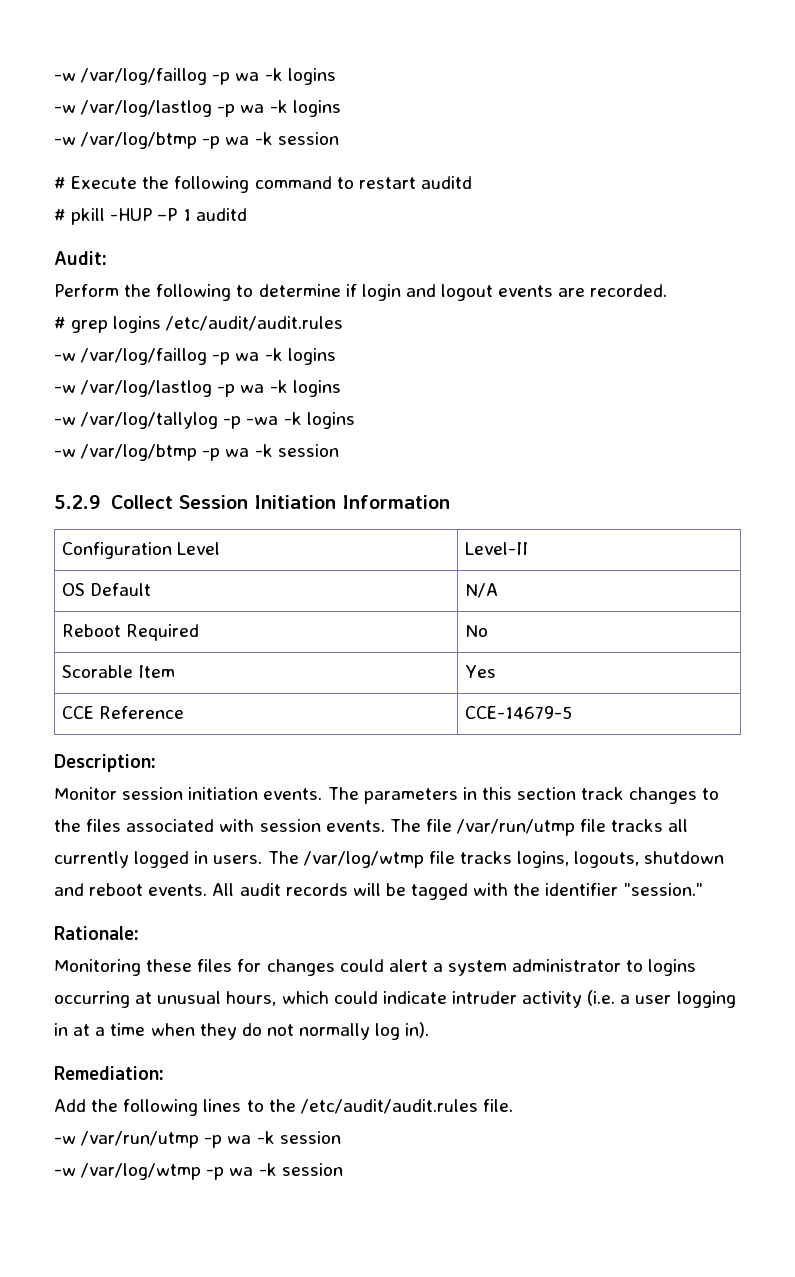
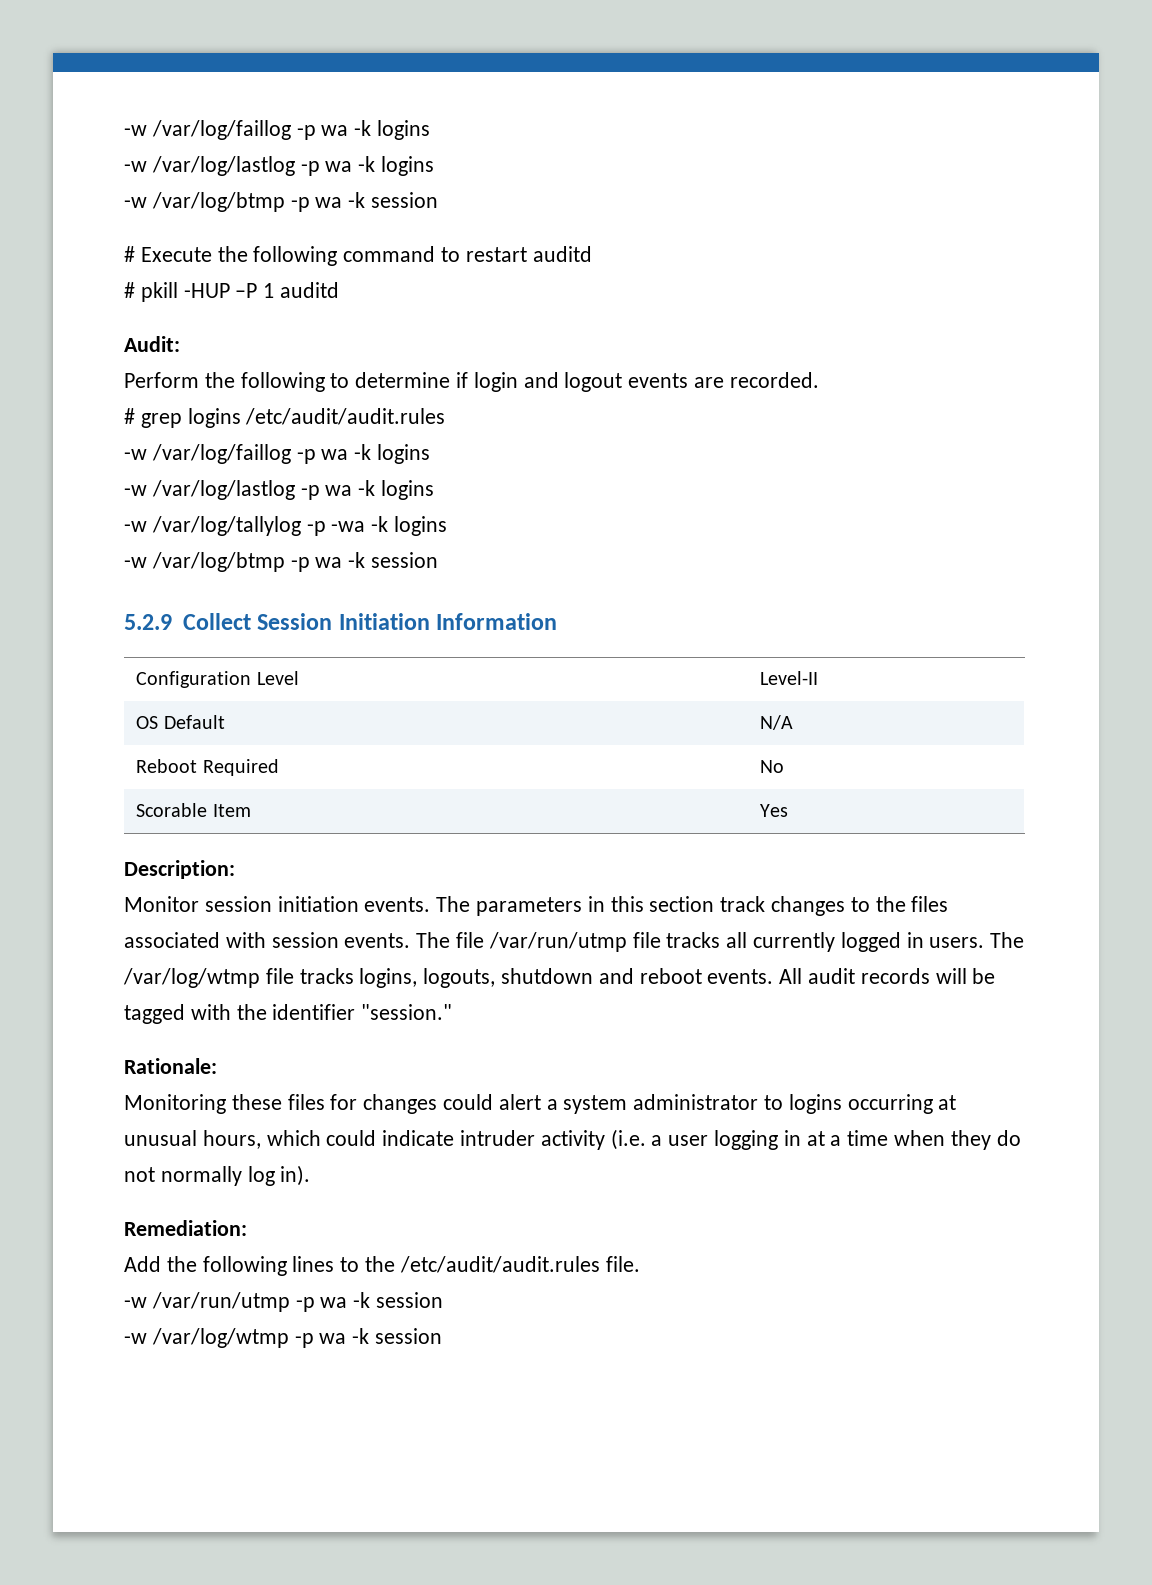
[61,706,184,719] [464,706,572,719] // CCE Reference | CCE-14679-5 -> (789, 810) none

